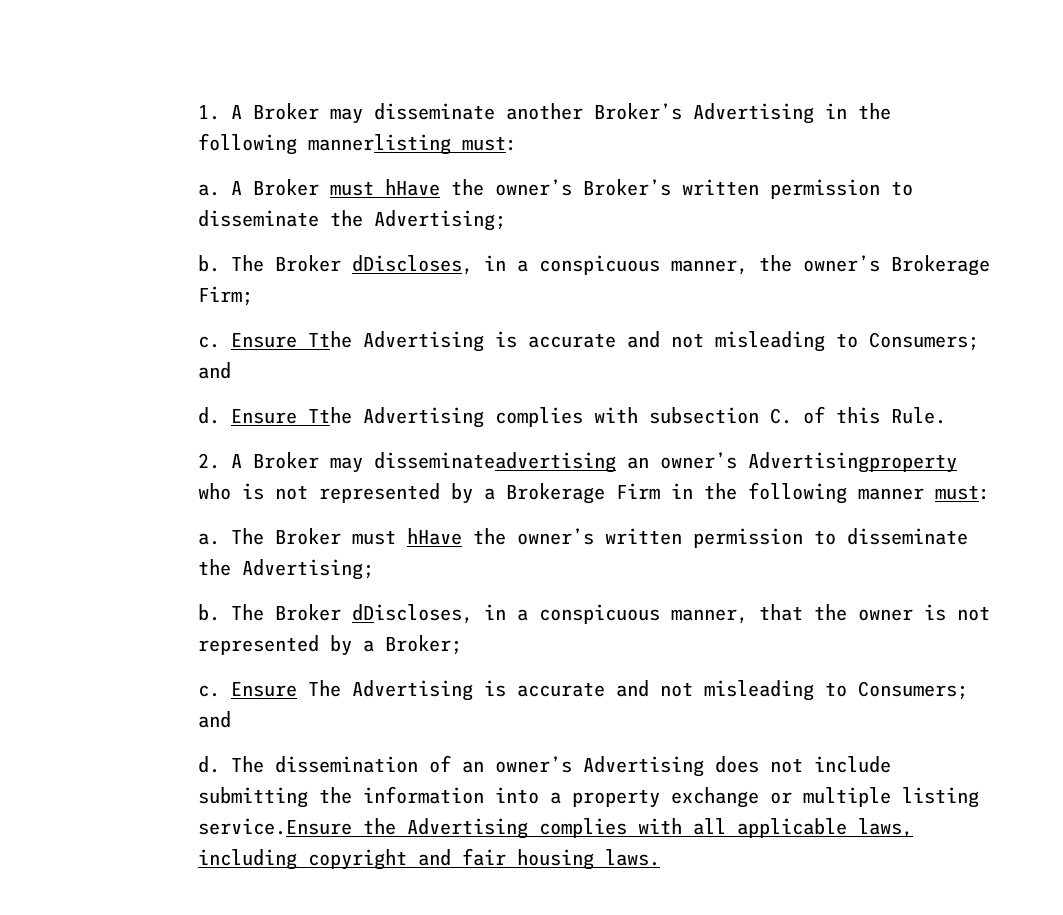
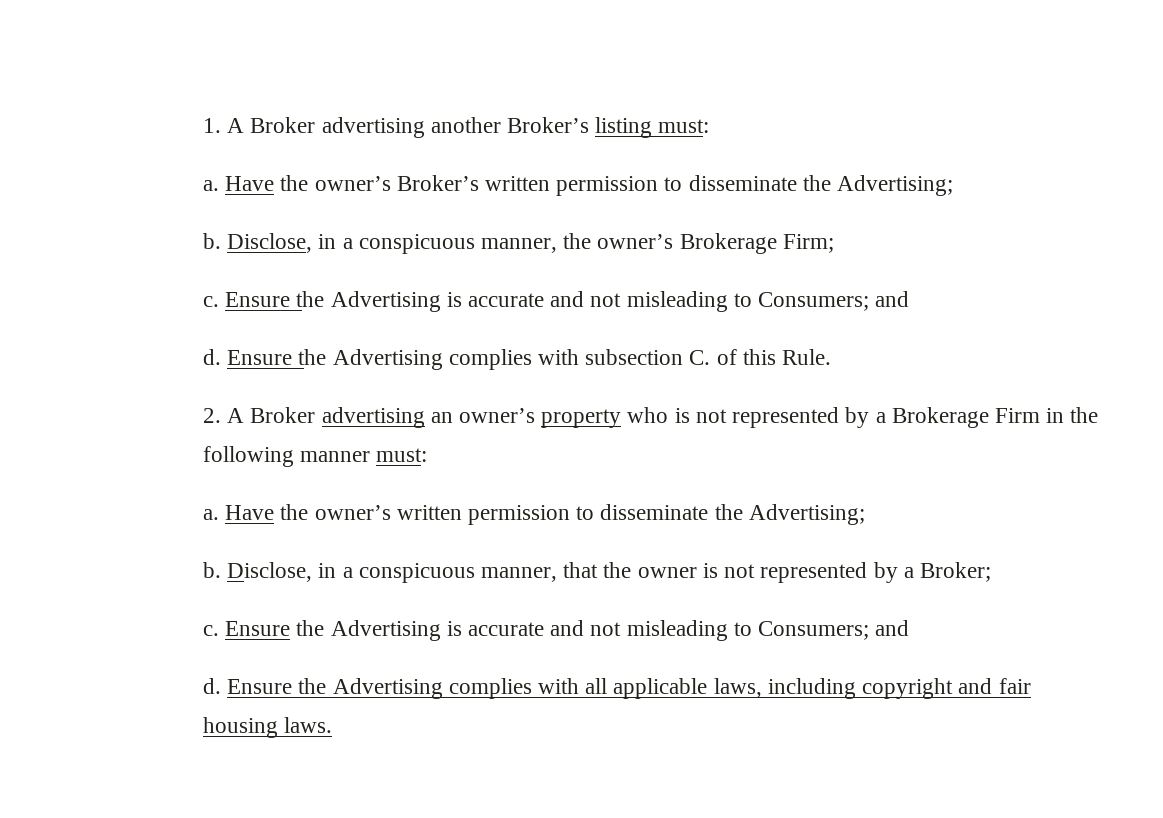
[329,103,891,124] [197,133,517,155] [197,179,440,196] may disseminate another Broker’s Advertising in the following mannerlisting must: // a. A Broker must hHave -> [321,117,710,138] [202,176,275,191] advertising another Broker’s listing must: // a. Have
[230,255,473,275] The Broker dDiscloses, -> [227,233,313,253] Disclose,
[307,331,352,348] Tthe -> [296,291,325,307] the
[307,407,352,424] Tthe -> [298,349,327,365] the
[329,452,957,473] may disseminateadvertising an owner’s Advertisingproperty -> [321,407,622,428] advertising an owner’s property
[230,528,462,545] The Broker must hHave -> [225,505,275,520] Have
[230,604,473,624] The Broker dDiscloses, -> [227,562,313,582] Disclose,
[307,680,341,697] The -> [296,620,325,636] the
[230,755,891,777] [197,786,979,808] [197,818,352,835] The dissemination of an owner’s Advertising does not include submitting the information into a property exchange or multiple listing service.Ensure -> [227,679,293,694] Ensure

